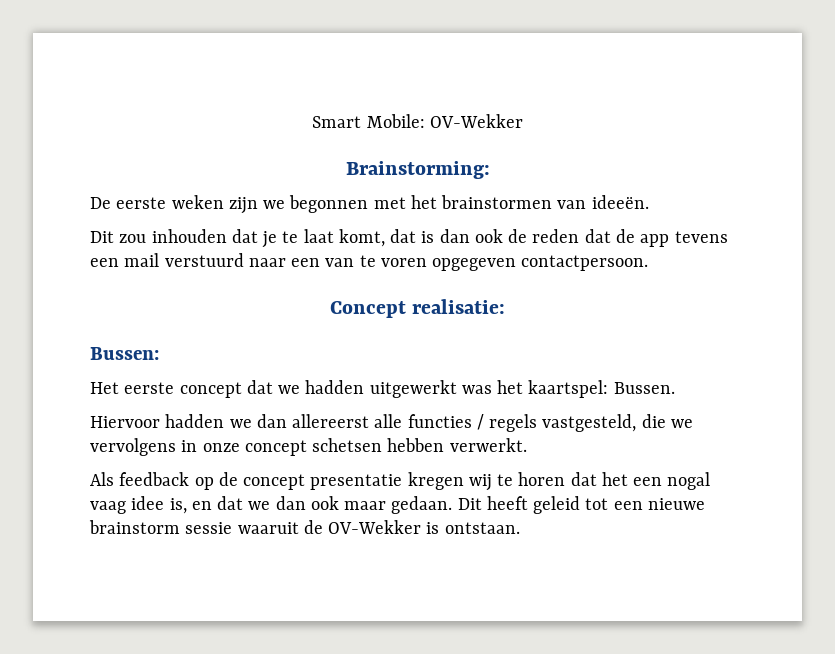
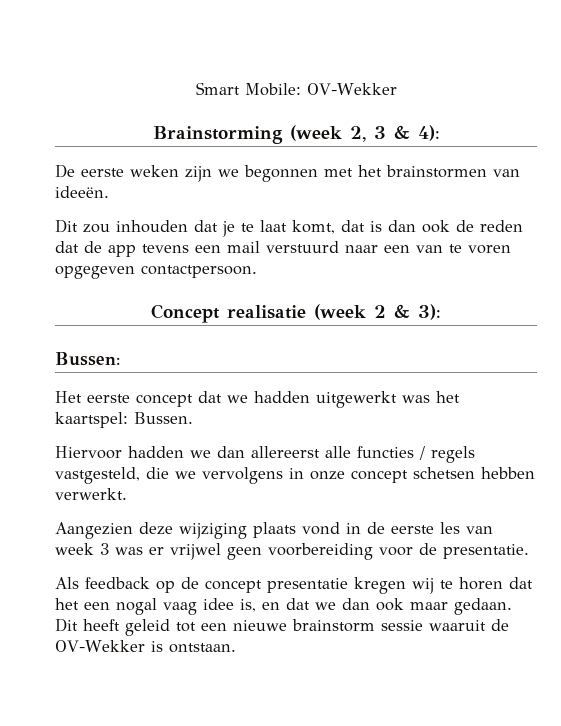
[345,161,490,179] Brainstorming: -> [152,125,440,144] Brainstorming (week 2, 3 & 4):
[412,299,506,314] realisatie: -> [227,304,441,320] realisatie (week 2 & 3):
(527, 445) none -> [55,522,493,539] [55,543,529,560] // Aangezien deze wijziging plaats vond in de eerste les van week 3 was er vrijwel geen voorbereiding voor de presentatie.

